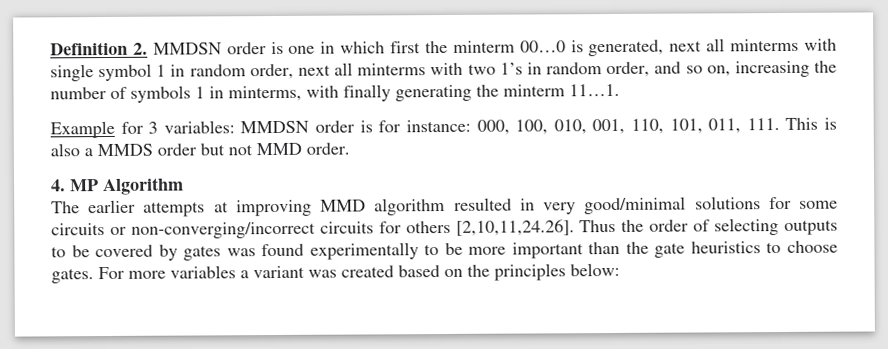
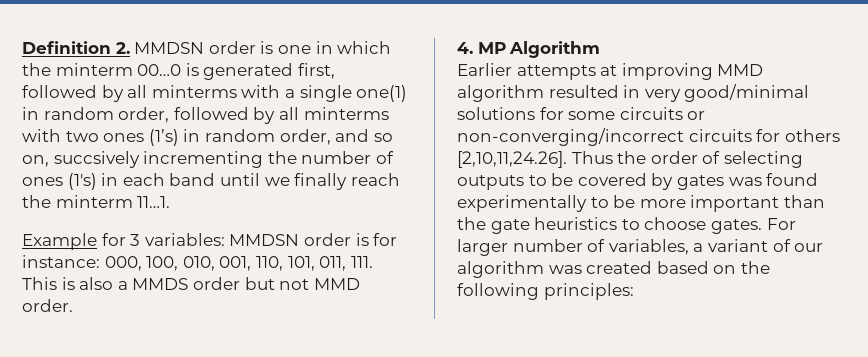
[390,41,422,54] first -> (392, 47) none
[588,38,837,57] [50,63,331,82] generated, next all minterms with single symbol 1 in random order, next -> [203,63,335,80] [22,85,408,102] [22,107,276,124] generated first, followed by all minterms with a single one(1) in random order, followed by
[499,62,523,75] 1’s -> [103,129,179,146] ones (1’s)
[734,60,810,78] increasing -> [53,151,264,168] succsively incrementing
[130,84,472,103] symbols 1 in minterms, with finally generating -> [22,173,400,190] ones (1's) in each band until we finally reach
[51,199,137,214] The earlier -> [457,63,512,76] Earlier
[128,265,305,279] more variables a variant -> [457,239,824,256] [457,261,544,278] larger number of variables, a variant of our algorithm
[494,262,620,281] principles below: -> [457,283,634,300] following principles:

